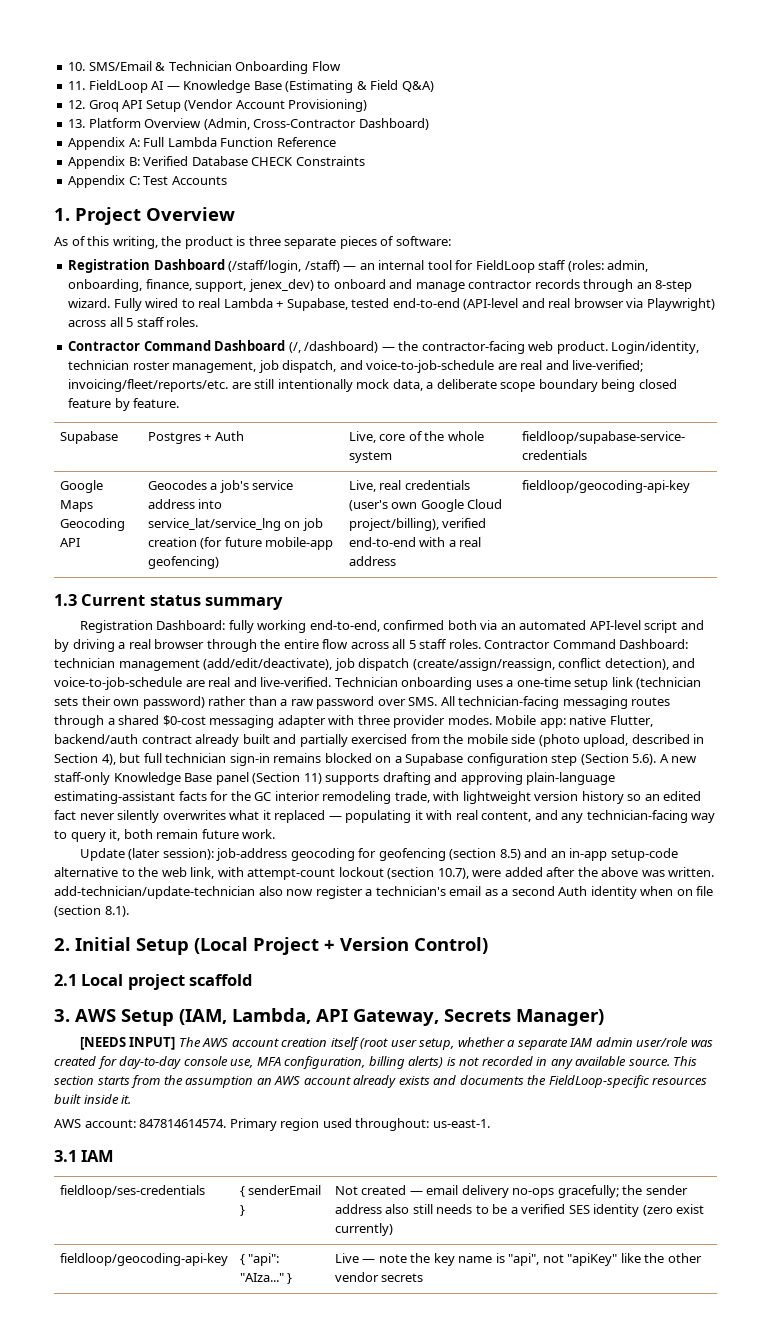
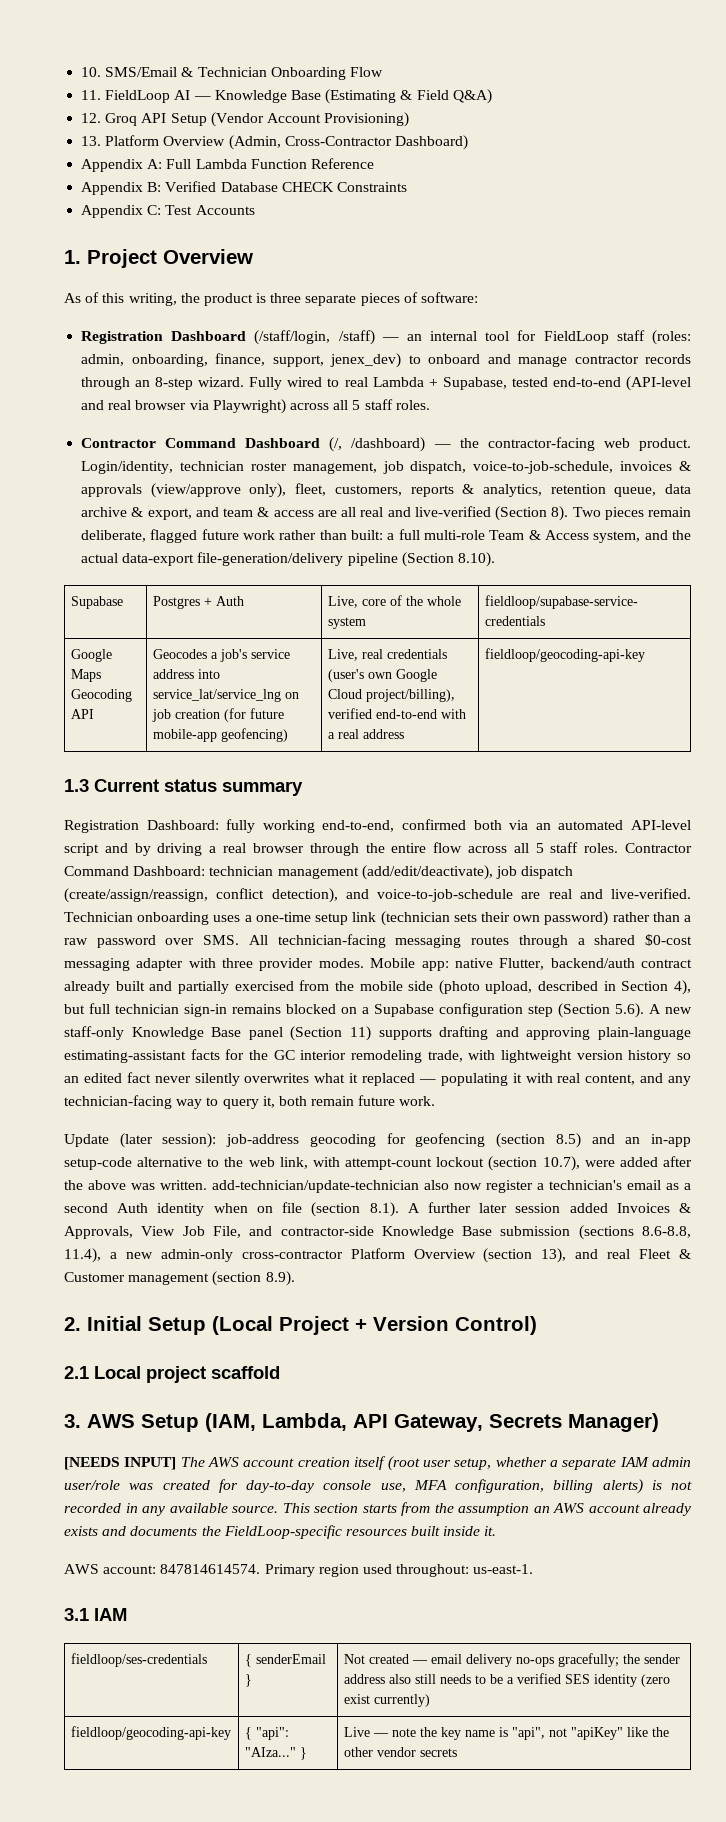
[339,360,644,373] [68,379,677,392] [68,398,180,411] and voice-to-job-schedule are real and live-verified; invoicing/fleet/reports/etc. are still intentionally mock data, a deliberate scope boundary being closed feature by feature. -> [473,461,691,474] [81,483,691,498] [81,506,691,521] [81,529,692,543] [81,552,495,567] voice-to-job-schedule, invoices & approvals (view/approve only), fleet, customers, reports & analytics, retention queue, data archive & export, and team & access are all real and live-verified (Section 8). Two pieces remain deliberate, flagged future work rather than built: a full multi-role Team & Access system, and the actual data-export file-generation/delivery pipeline (Section 8.10).
(129, 911) none -> [407,1202,691,1213] [64,1225,691,1240] [64,1248,691,1263] [64,1271,295,1286] A further later session added Invoices & Approvals, View Job File, and contractor-side Knowledge Base submission (sections 8.6-8.8, 11.4), a new admin-only cross-contractor Platform Overview (section 13), and real Fleet & Customer management (section 8.9).

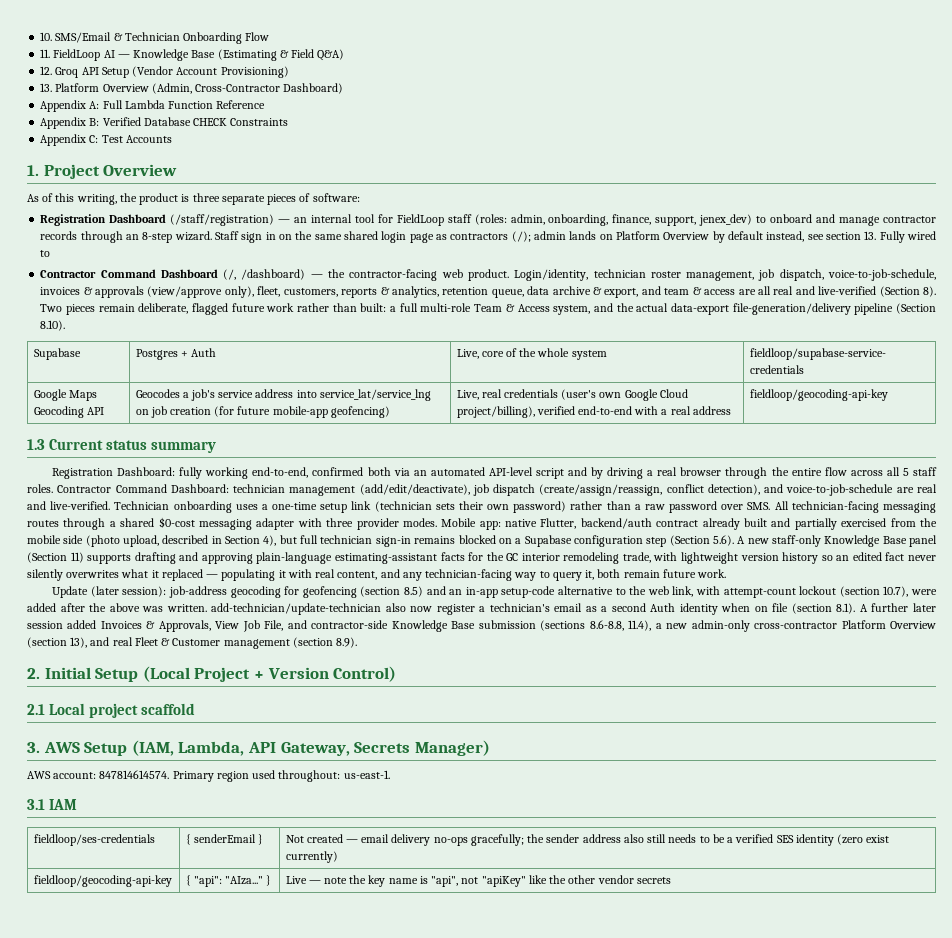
[254,330,375,345] (/staff/login, /staff) -> [170,214,275,226] (/staff/registration)
[249,376,692,391] [81,399,430,414] Fully wired to real Lambda + Supabase, tested end-to-end (API-level and real browser via Playwright) across all 5 staff roles. -> [214,231,936,243] [40,250,51,257] Staff sign in on the same shared login page as contractors (/); admin lands on Platform Overview by default instead, see section 13. Fully wired to
[64,1456,691,1471] [64,1479,692,1494] [64,1502,691,1516] [64,1525,497,1539] // [NEEDS INPUT] The AWS account creation itself (root user setup, whether a separate IAM admin user/role was created for day-to-day console use, MFA configuration, billing alerts) is not recorded in any available source. This section starts from the assumption an AWS account already exists and documents the FieldLoop-specific resources built inside it. -> (490, 748) none

